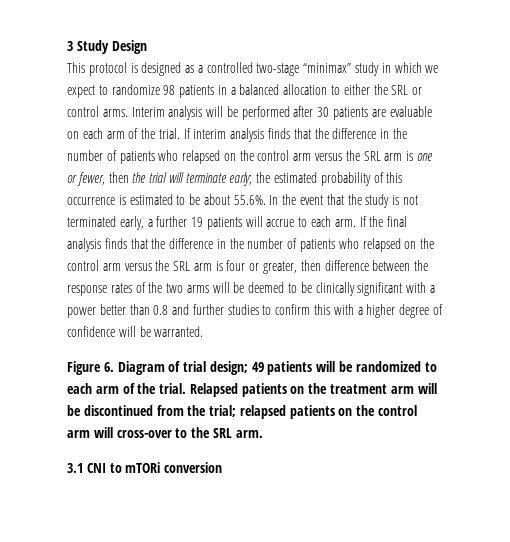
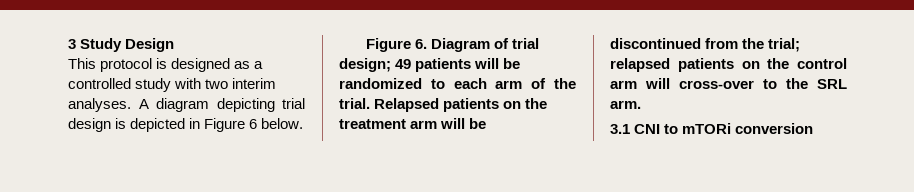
[256,62,439,76] [67,84,423,98] [67,106,432,120] [67,128,407,142] [67,150,433,164] [67,172,403,186] [67,194,418,208] [67,216,408,230] [67,238,435,252] [67,260,429,274] [67,282,435,296] [67,304,443,318] [67,326,204,337] two-stage “minimax” study in which we expect to randomize 98 patients in a balanced allocation to either the SRL or control arms. Interim analysis will be performed after 30 patients are evaluable on each arm of the trial. If interim analysis finds that the difference in the number of patients who relapsed on the control arm versus the SRL arm is one or fewer, then the trial will terminate early; the estimated probability of this occurrence is estimated to be about 55.6%. In the event that the study is not terminated early, a further 19 patients will accrue to each arm. If the final analysis finds that the difference in the number of patients who relapsed on the control arm versus the SRL arm is four or greater, then difference between the response rates of the two arms will be deemed to be clinically significant with a power better than 0.8 and further studies to confirm this with a higher degree of confidence will be warranted. -> [135,78,277,92] [68,98,305,112] [68,118,304,132] study with two interim analyses. A diagram depicting trial design is depicted in Figure 6 below.

